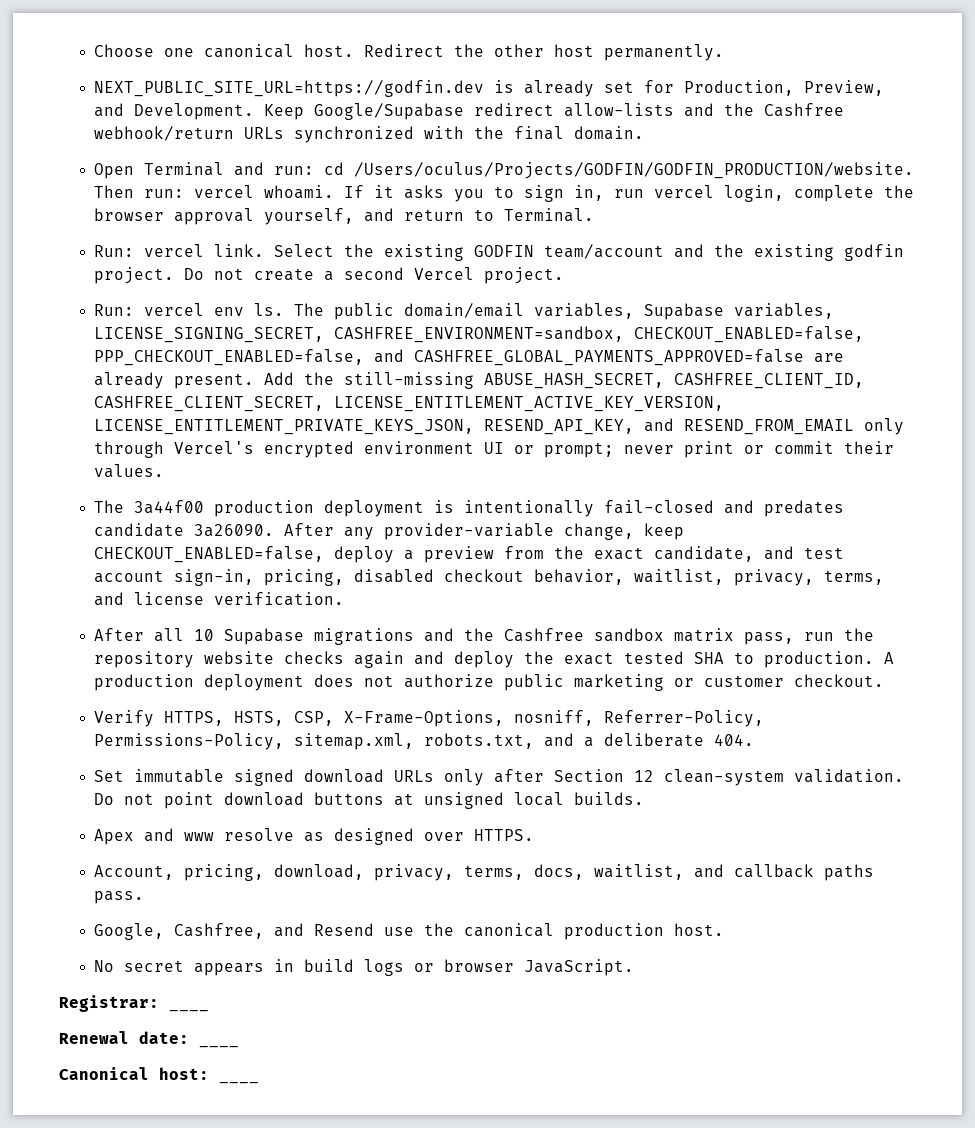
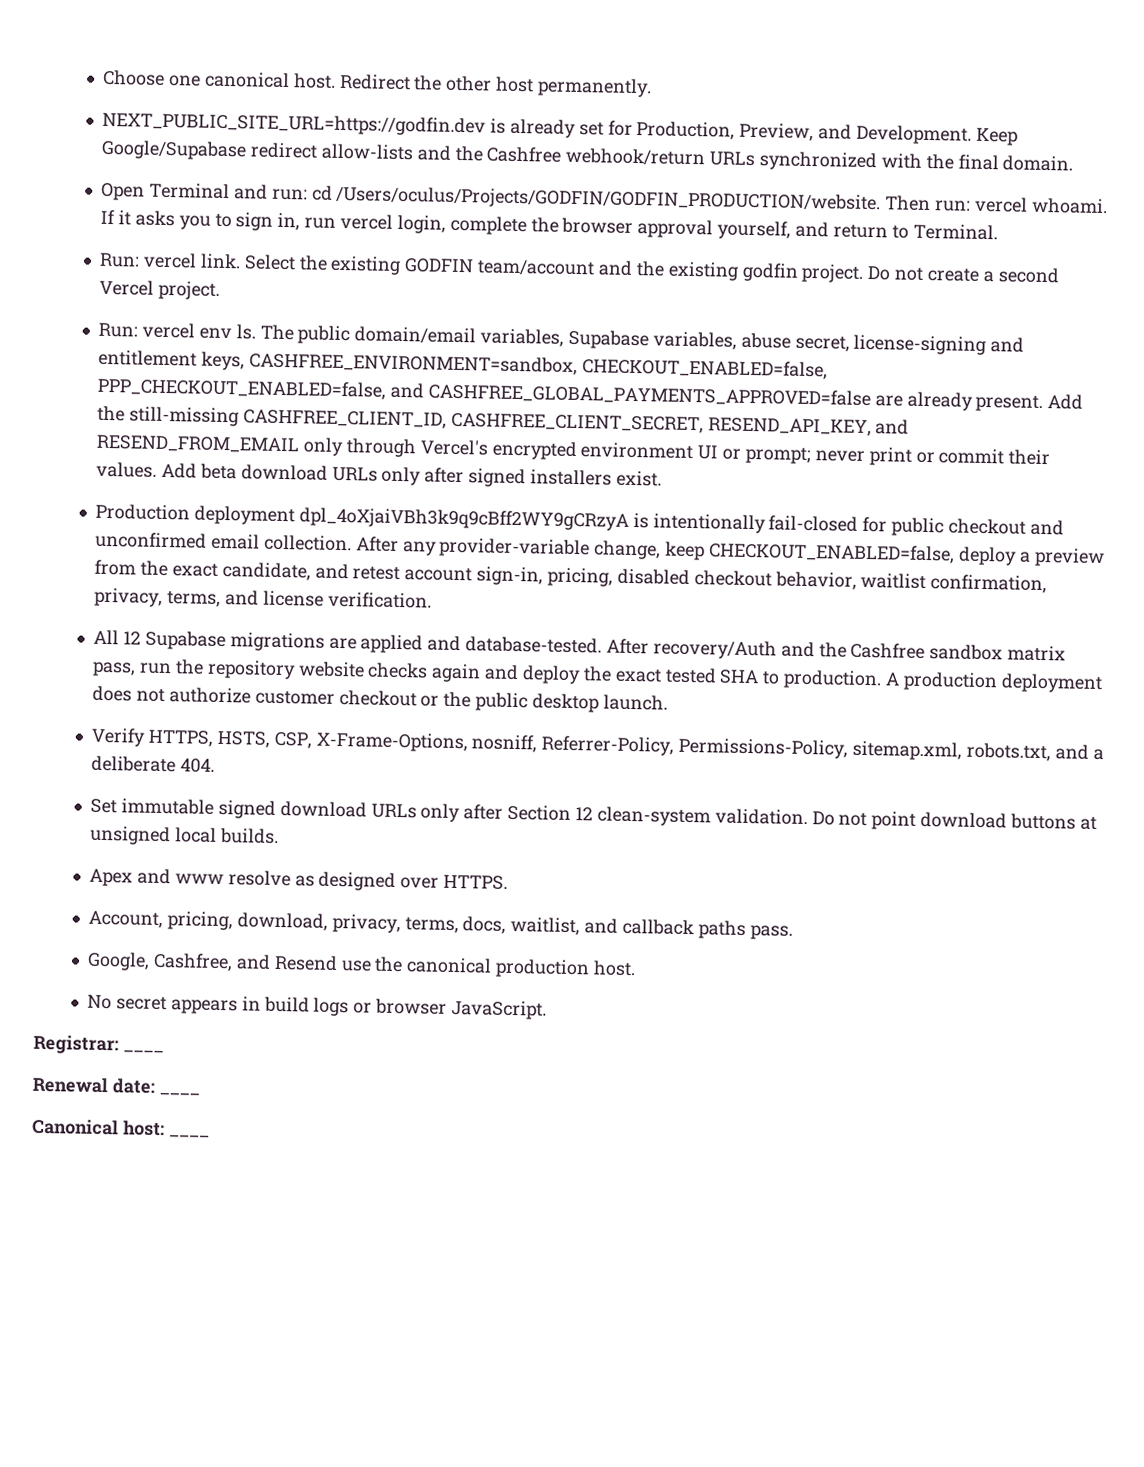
[94,327,325,343] LICENSE_SIGNING_SECRET, -> [740,332,1025,356] [98,349,245,371] abuse secret, license-signing and entitlement keys,
[484,373,665,389] ABUSE_HASH_SECRET, -> (239, 416) none
[334,396,725,412] [94,419,475,435] LICENSE_ENTITLEMENT_ACTIVE_KEY_VERSION, LICENSE_ENTITLEMENT_PRIVATE_KEYS_JSON, -> (704, 423) none
[94,500,845,517] [94,523,275,537] // The 3a44f00 production deployment is intentionally fail-closed and predates candidate 3a26090. -> [160,462,662,488] [95,503,1064,537] [95,531,352,552] Add beta download URLs only after signed installers exist. // Production deployment dpl_4oXjaiVBh3k9q9cBff2WY9gCRzyA is intentionally fail-closed for public checkout and unconfirmed email collection.
[804,547,845,559] test -> [352,566,401,581] retest
[634,569,725,585] waitlist, -> [860,572,1048,594] waitlist confirmation,
[94,628,415,645] After all 10 Supabase migrations -> [93,629,777,660] All 12 Supabase migrations are applied and database-tested. After recovery/Auth
[504,674,885,691] public marketing or customer checkout. -> [254,690,668,713] customer checkout or the public desktop launch.

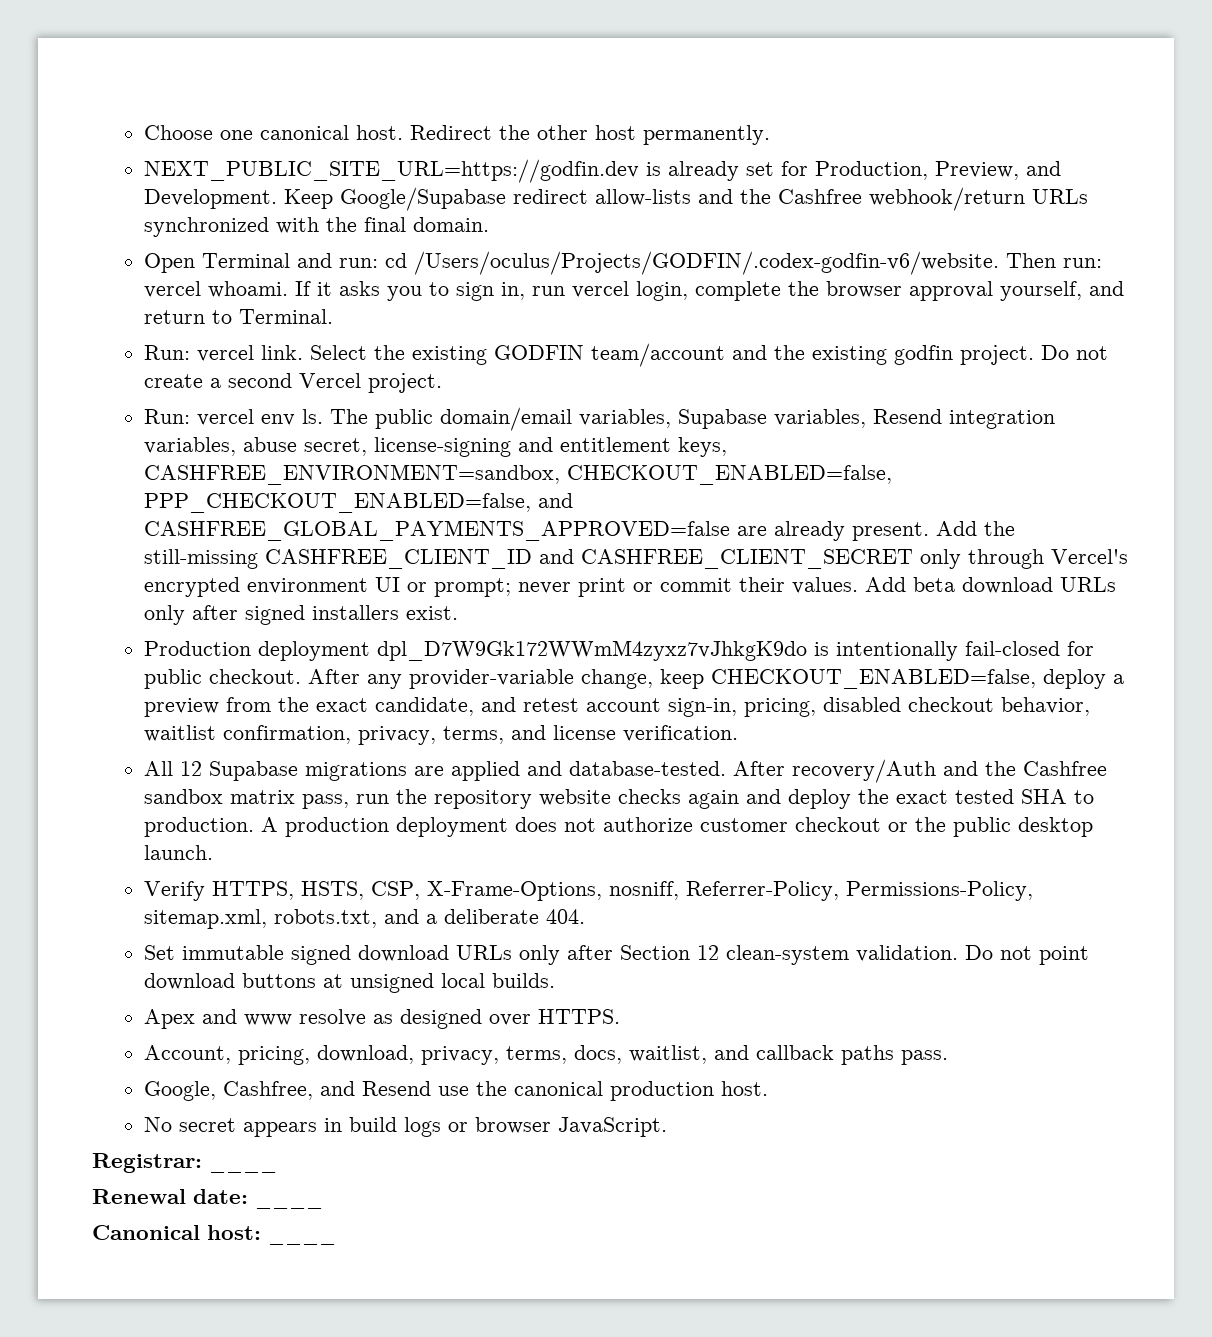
[336,185,882,214] /Users/oculus/Projects/GODFIN/GODFIN_PRODUCTION/website. -> [413,251,999,275] /Users/oculus/Projects/GODFIN/.codex-godfin-v6/website.
(737, 340) none -> [872,409,1055,429] [143,437,236,456] Resend integration variables,
[242,409,910,437] [96,434,301,454] CASHFREE_CLIENT_ID, CASHFREE_CLIENT_SECRET, RESEND_API_KEY, and RESEND_FROM_EMAIL -> [264,549,913,569] CASHFREE_CLIENT_ID and CASHFREE_CLIENT_SECRET
[298,507,629,531] dpl_4oXjaiVBh3k9q9cBff2WY9gCRzyA -> [376,640,807,661] dpl_D7W9Gk172WWmM4zyxz7vJhkgK9do
[948,518,1064,536] [95,531,352,552] checkout and unconfirmed email collection. -> [208,669,301,684] checkout.

